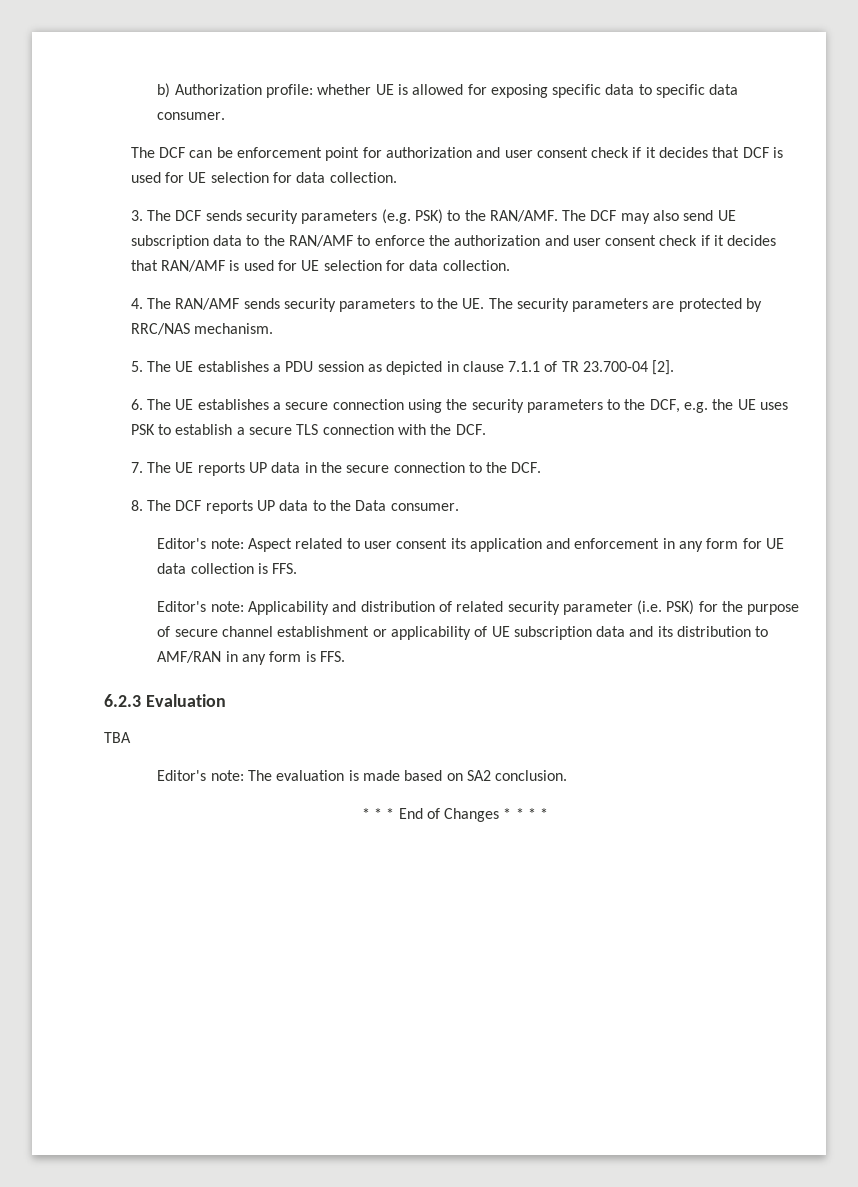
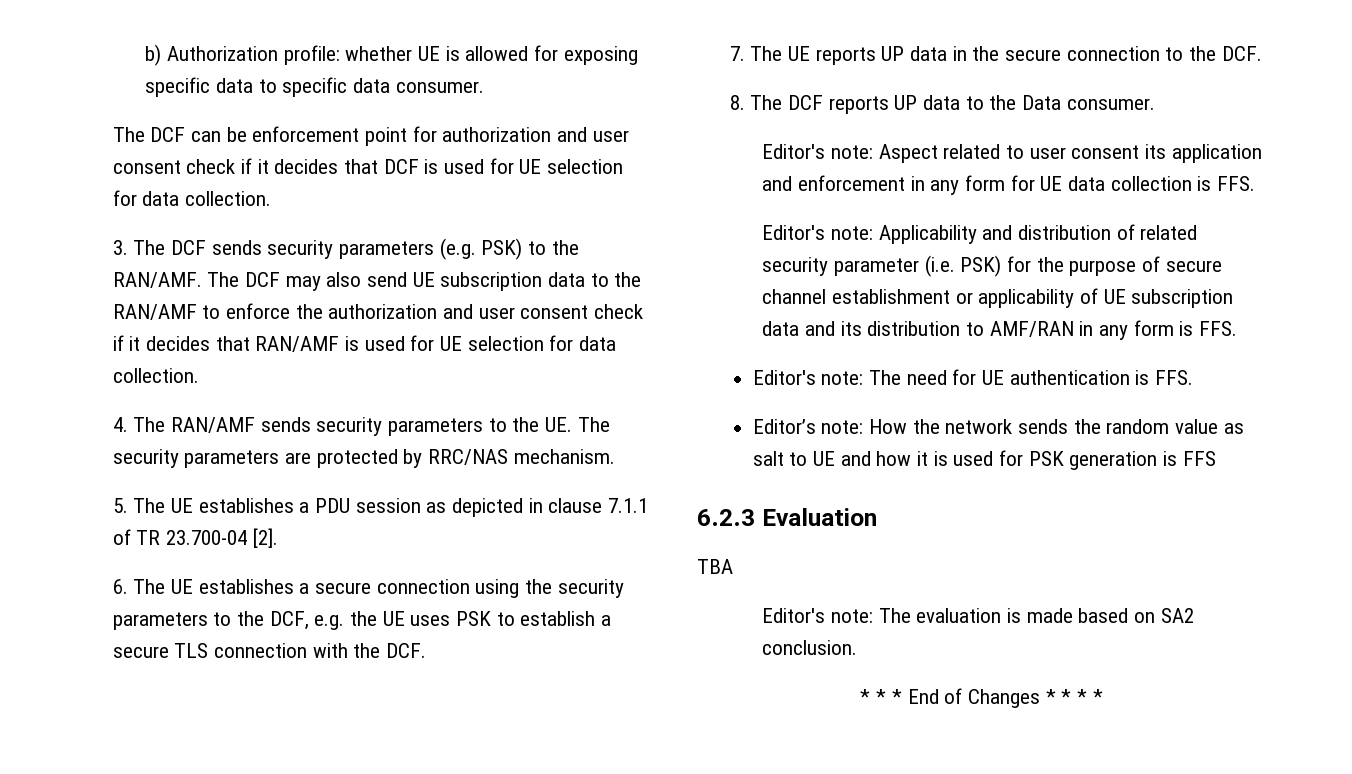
(345, 656) none -> [752,369,1194,385] [752,419,1244,434] [752,450,1216,470] // Editor's note: The need for UE authentication is FFS. // Editor’s note: How the network sends the random value as salt to UE and how it is used for PSK generation is FFS

